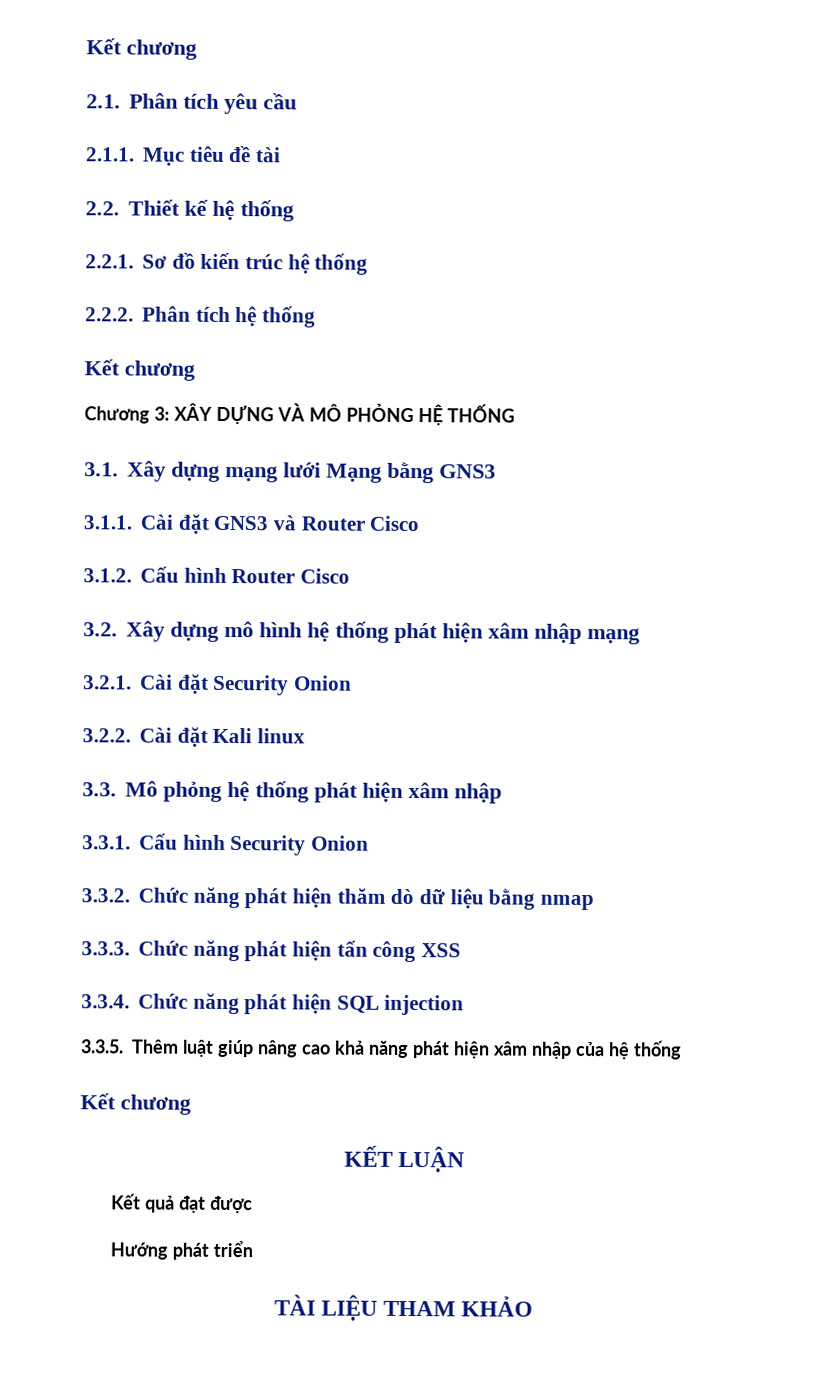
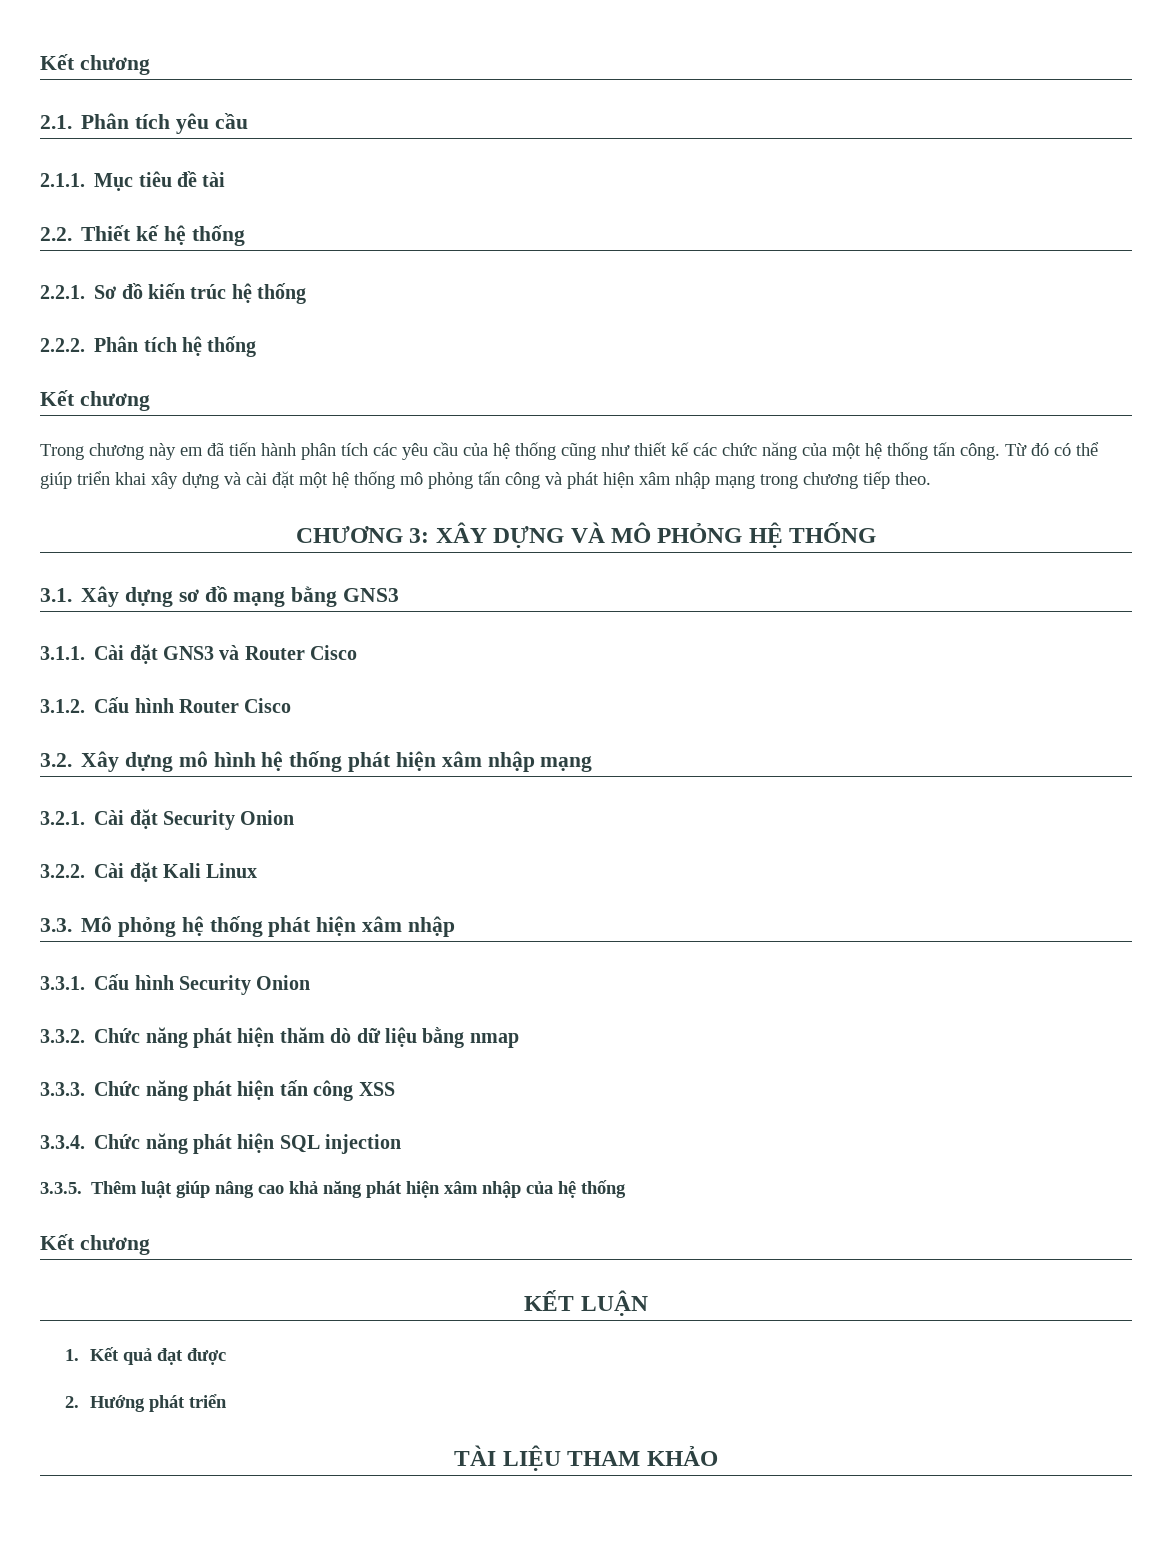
[84,406,150,424] Chương -> [40,442,1099,460] [40,471,931,489] [296,526,404,543] Trong chương này em đã tiến hành phân tích các yêu cầu của hệ thống cũng như thiết kế các chức năng của một hệ thống tấn công. Từ đó có thể giúp triển khai xây dựng và cài đặt một hệ thống mô phỏng tấn công và phát hiện xâm nhập mạng trong chương tiếp theo. // CHƯƠNG
[225,462,382,483] mạng lưới Mạng -> [178,586,286,607] sơ đồ mạng
[257,728,306,744] linux -> [206,863,258,878] Linux
(466, 1159) none -> [64,1349,79,1361] 1.
(254, 1204) none -> [64,1396,79,1408] 2.

